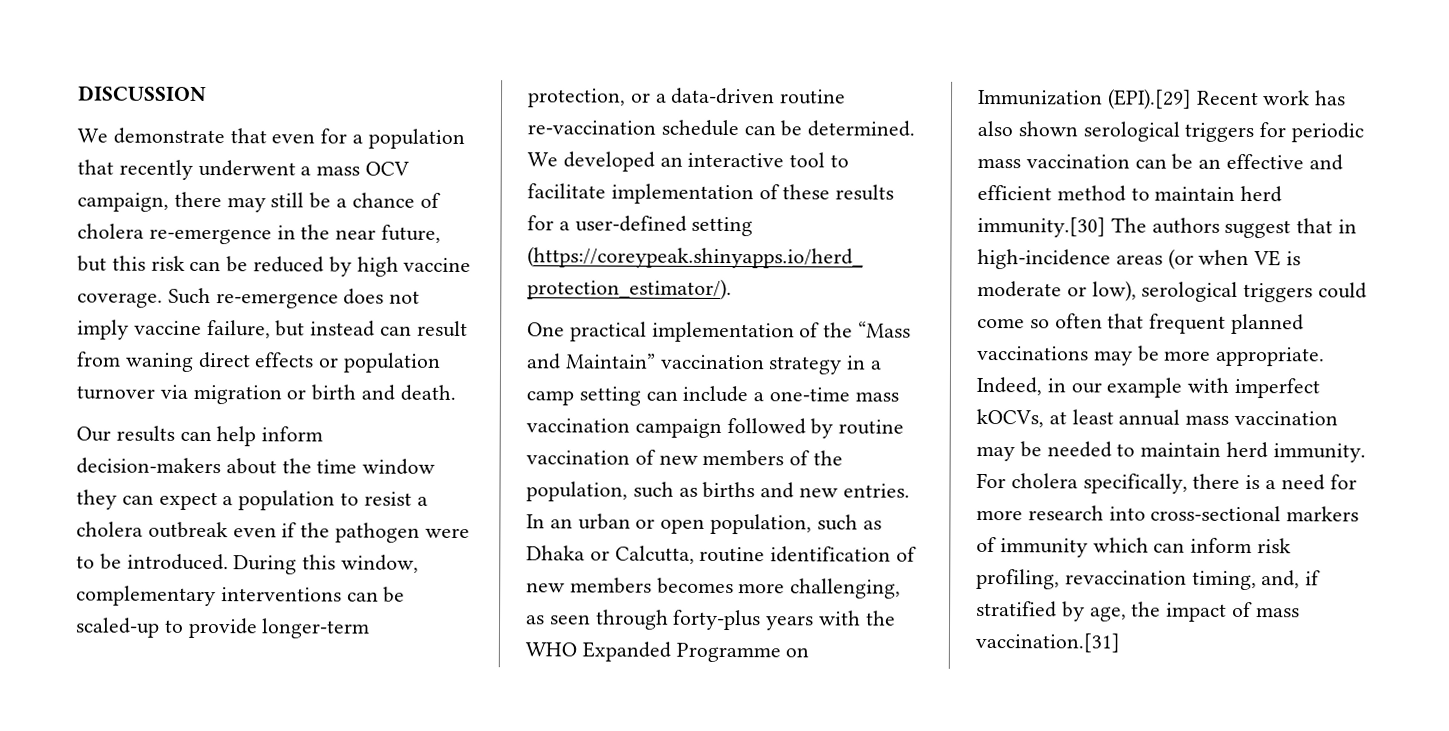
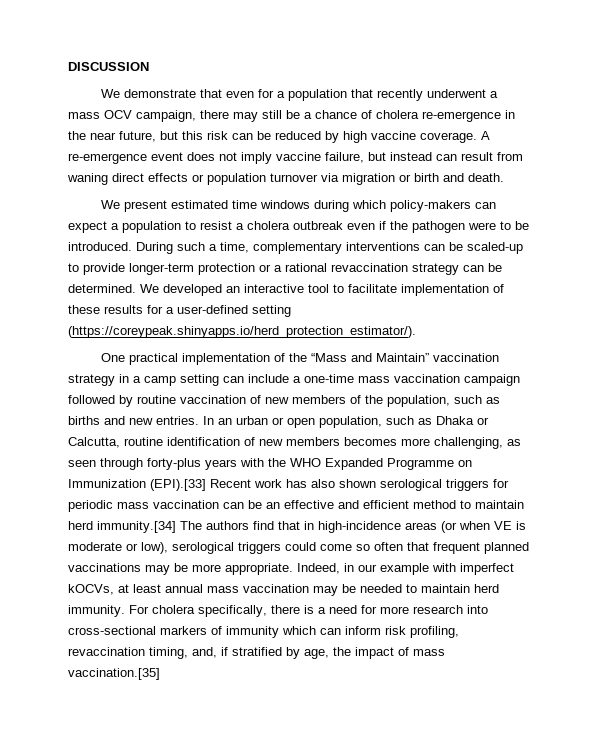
[167,287,339,309] Such re-emergence -> [481,131,490,140] [68,152,183,164] A re-emergence event
[76,425,324,447] [76,457,436,475] [76,489,117,510] Our results can help inform decision-makers about the time window they -> [100,200,471,212] We present estimated time windows during which policy-makers
[302,554,420,573] this window, -> [177,242,249,253] such a time,
[527,88,626,108] protection, -> [198,263,255,275] protection
[671,87,847,105] [527,119,739,137] data-driven routine re-vaccination schedule -> [285,263,459,275] rational revaccination strategy
[1106,88,1192,110] (EPI).[29] -> [150,479,206,491] (EPI).[33]
[977,216,1106,238] immunity.[30] -> [97,521,176,533] immunity.[34]
[1224,219,1292,239] suggest -> [253,521,274,530] find
[975,632,1120,653] vaccination.[31] -> [68,668,160,680] vaccination.[35]

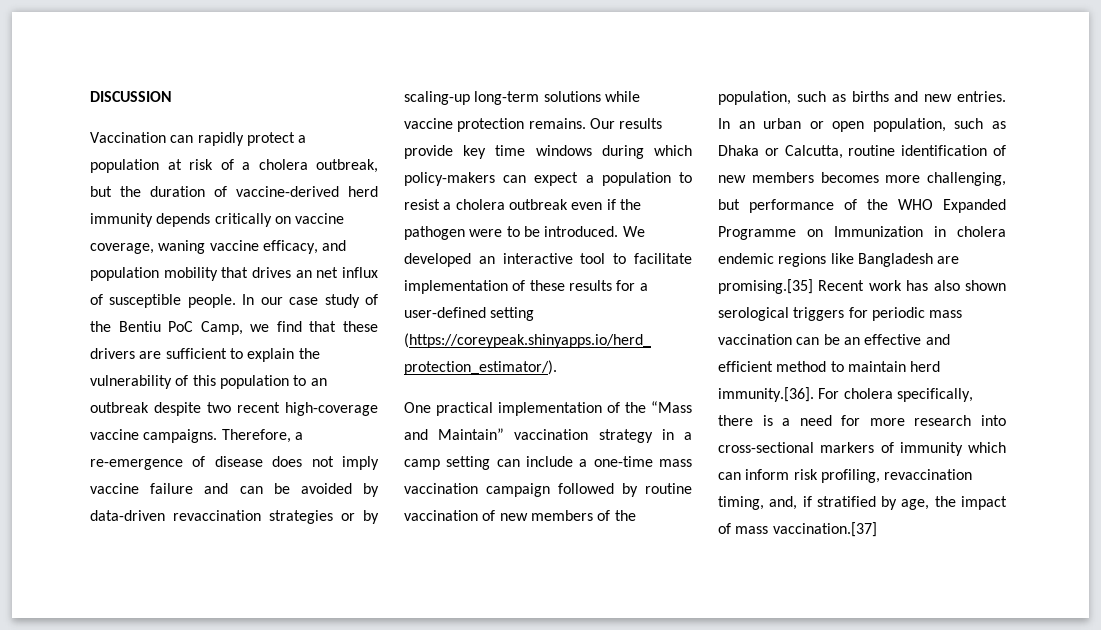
[100,89,498,101] [68,110,515,122] [68,131,490,143] [68,152,523,164] [67,173,504,185] [100,200,228,212] We demonstrate that even for a population that recently underwent a mass OCV campaign, there may still be a chance of cholera re-emergence in the near future, but this risk can be reduced by high vaccine coverage. A re-emergence event does not imply vaccine failure, but instead can result from waning direct effects or population turnover via migration or birth and death. // We present estimated -> [90,132,307,146] [90,159,378,173] [90,186,378,197] [90,213,345,227] [90,240,347,254] [90,267,378,281] [90,294,378,308] [90,321,379,335] [90,348,320,362] [90,375,327,389] [90,402,378,416] [90,429,303,443] [90,456,379,470] [90,483,379,497] [90,510,379,524] [404,91,640,105] [404,118,663,132] [404,145,487,159] Vaccination can rapidly protect a population at risk of a cholera outbreak, but the duration of vaccine-derived herd immunity depends critically on vaccine coverage, waning vaccine efficacy, and population mobility that drives an net influx of susceptible people. In our case study of the Bentiu PoC Camp, we find that these drivers are sufficient to explain the vulnerability of this population to an outbreak despite two recent high-coverage vaccine campaigns. Therefore, a re-emergence of disease does not imply vaccine failure and can be avoided by data-driven revaccination strategies or by scaling-up long-term solutions while vaccine protection remains. Our results provide key
[136,242,523,254] [68,263,502,275] [68,284,136,293] During such a time, complementary interventions can be scaled-up to provide longer-term protection or a rational revaccination strategy can be determined. -> (619, 231) none
[507,439,521,446] [68,458,264,470] as seen through forty-plus years with -> [718,199,857,213] but performance of
[150,479,206,491] (EPI).[33] -> [934,226,1006,237] [718,253,960,267] [718,279,813,294] in cholera endemic regions like Bangladesh are promising.[35]
[97,521,526,533] [68,542,529,554] [68,563,514,575] [68,584,499,596] [68,605,125,617] immunity.[34] The authors find that in high-incidence areas (or when VE is moderate or low), serological triggers could come so often that frequent planned vaccinations may be more appropriate. Indeed, in our example with imperfect kOCVs, at least annual mass vaccination may be needed to maintain herd immunity. -> [718,387,814,402] immunity.[36].
[68,668,160,680] vaccination.[35] -> [772,522,877,537] vaccination.[37]

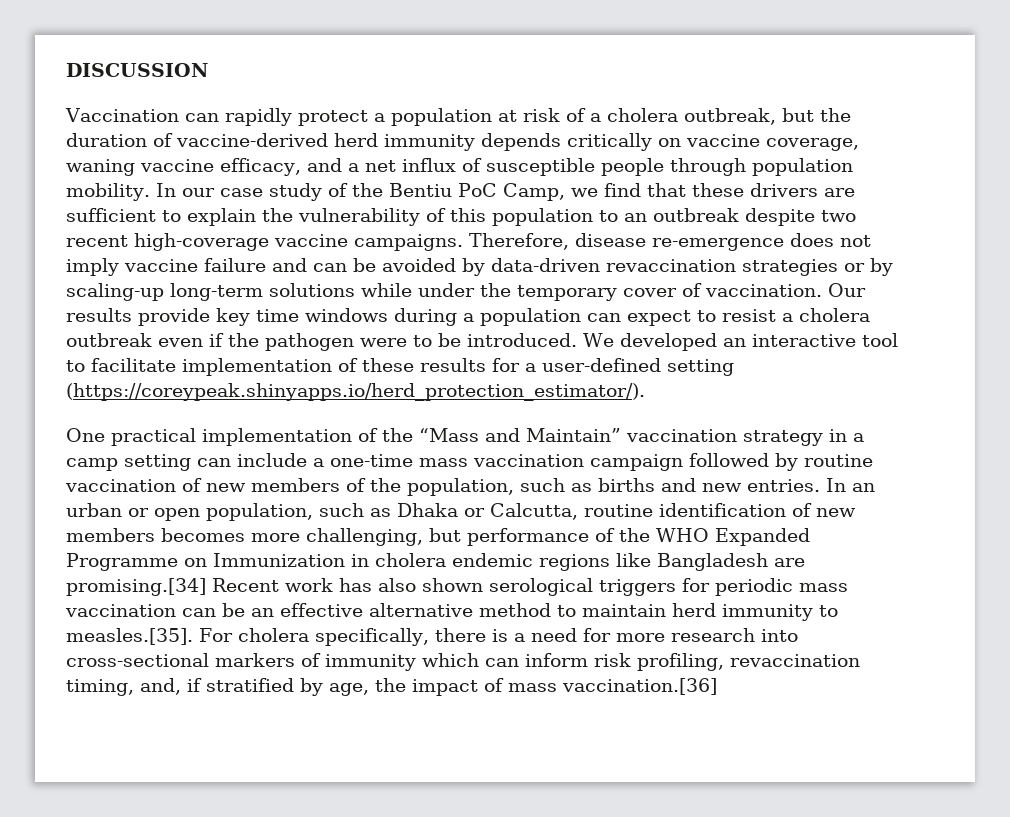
[90,267,378,281] [90,294,236,308] population mobility that drives an net influx of susceptible people. -> [347,158,853,176] [66,183,150,201] a net influx of susceptible people through population mobility.
[294,432,303,440] [90,456,263,470] a re-emergence of disease -> [575,233,784,251] disease re-emergence
[404,118,586,132] vaccine protection remains. -> [418,283,822,301] under the temporary cover of vaccination.
[654,145,692,156] [404,172,671,186] which policy-makers can expect a population -> [463,308,691,326] a population can expect
[718,279,813,294] promising.[35] -> [66,578,206,596] promising.[34]
[925,334,950,345] [718,361,773,372] and efficient -> [369,603,473,617] alternative
[718,387,814,402] immunity.[36]. -> [722,604,838,621] [66,628,193,645] immunity to measles.[35].
[772,522,877,537] vaccination.[37] -> [562,678,717,695] vaccination.[36]

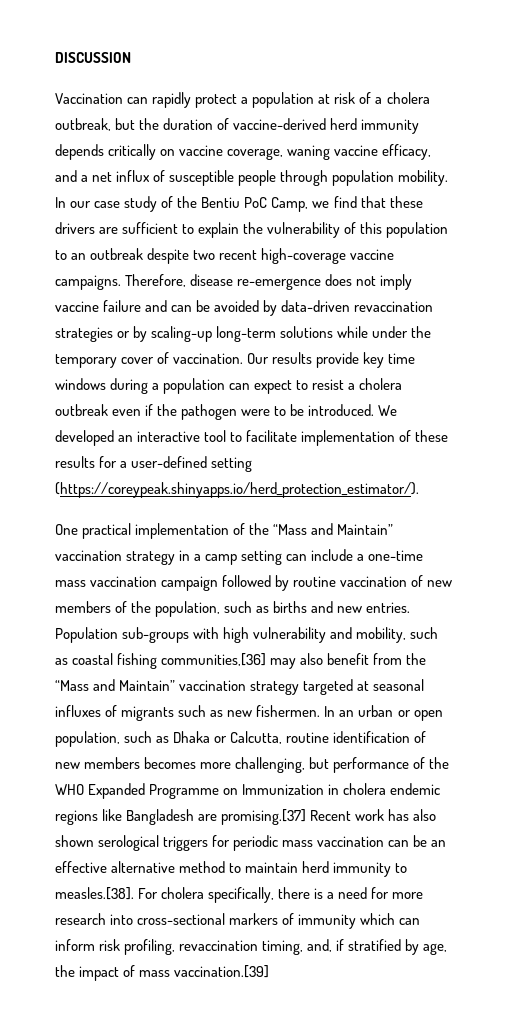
(820, 485) none -> [55,627,439,643] [55,653,427,669] [55,679,425,695] [55,705,321,721] Population sub-groups with high vulnerability and mobility, such as coastal fishing communities,[36] may also benefit from the “Mass and Maintain” vaccination strategy targeted at seasonal influxes of migrants such as new fishermen.
[66,578,206,596] promising.[34] -> [221,809,307,825] promising.[37]
[66,628,193,645] measles.[35]. -> [55,887,134,900] measles.[38].
[562,678,717,695] vaccination.[36] -> [174,965,270,978] vaccination.[39]

